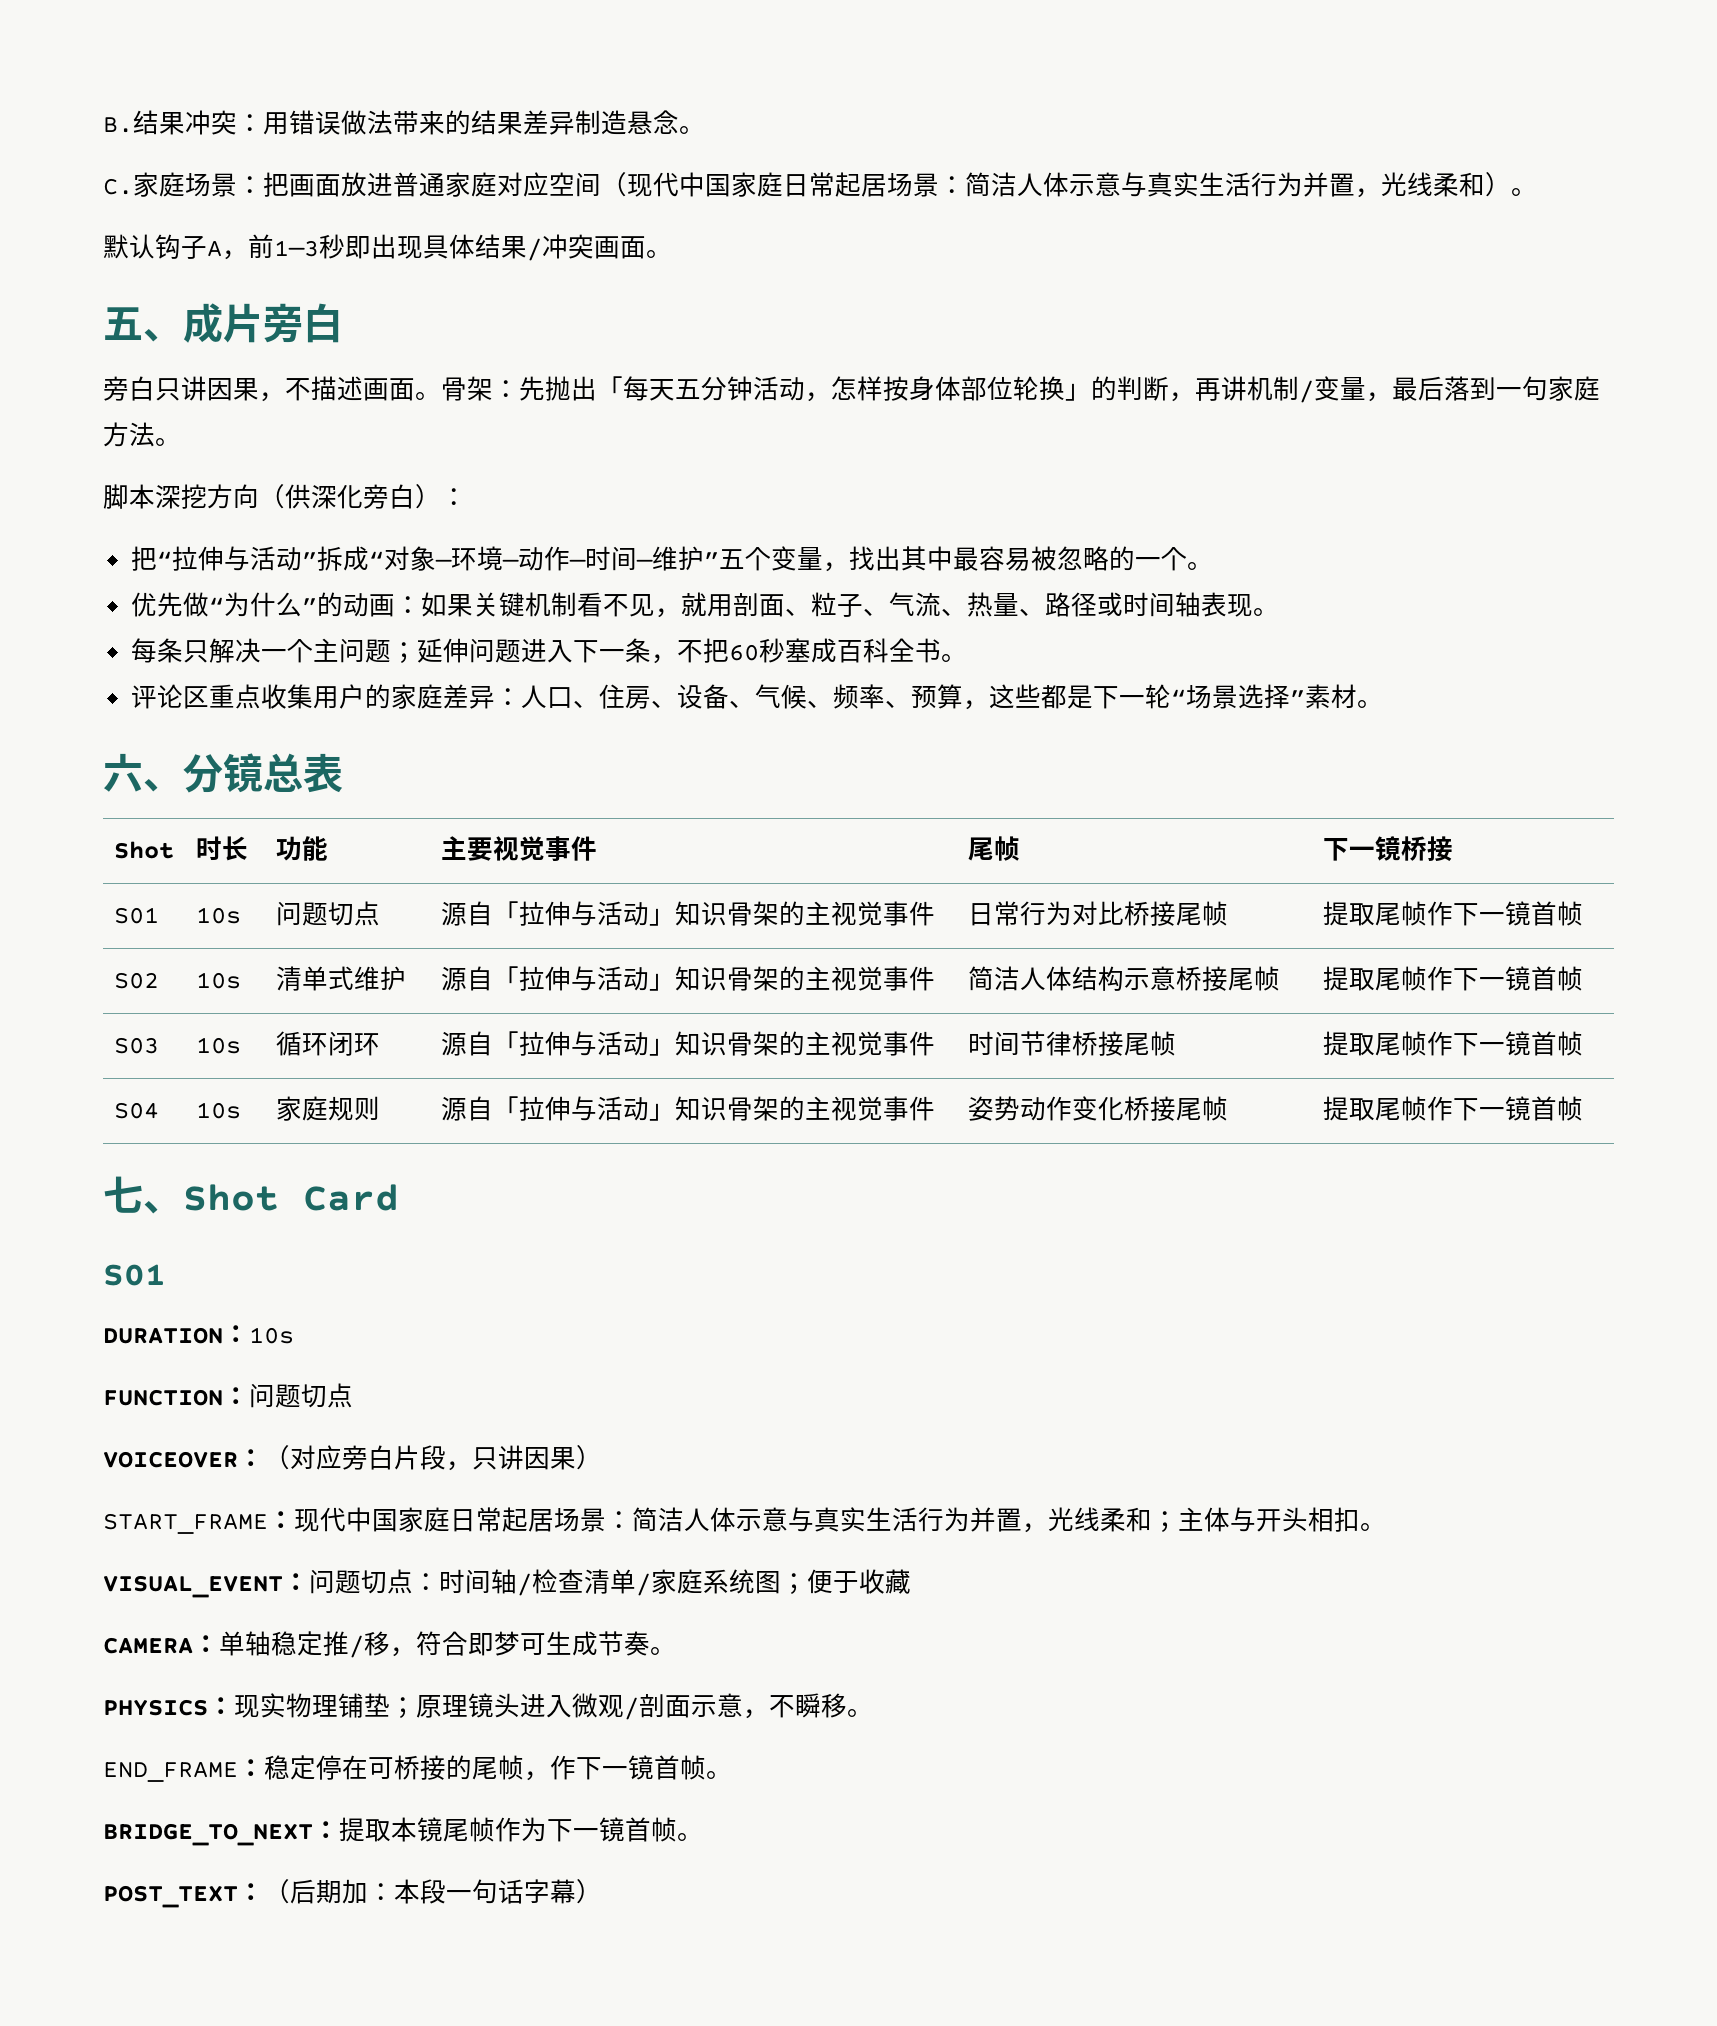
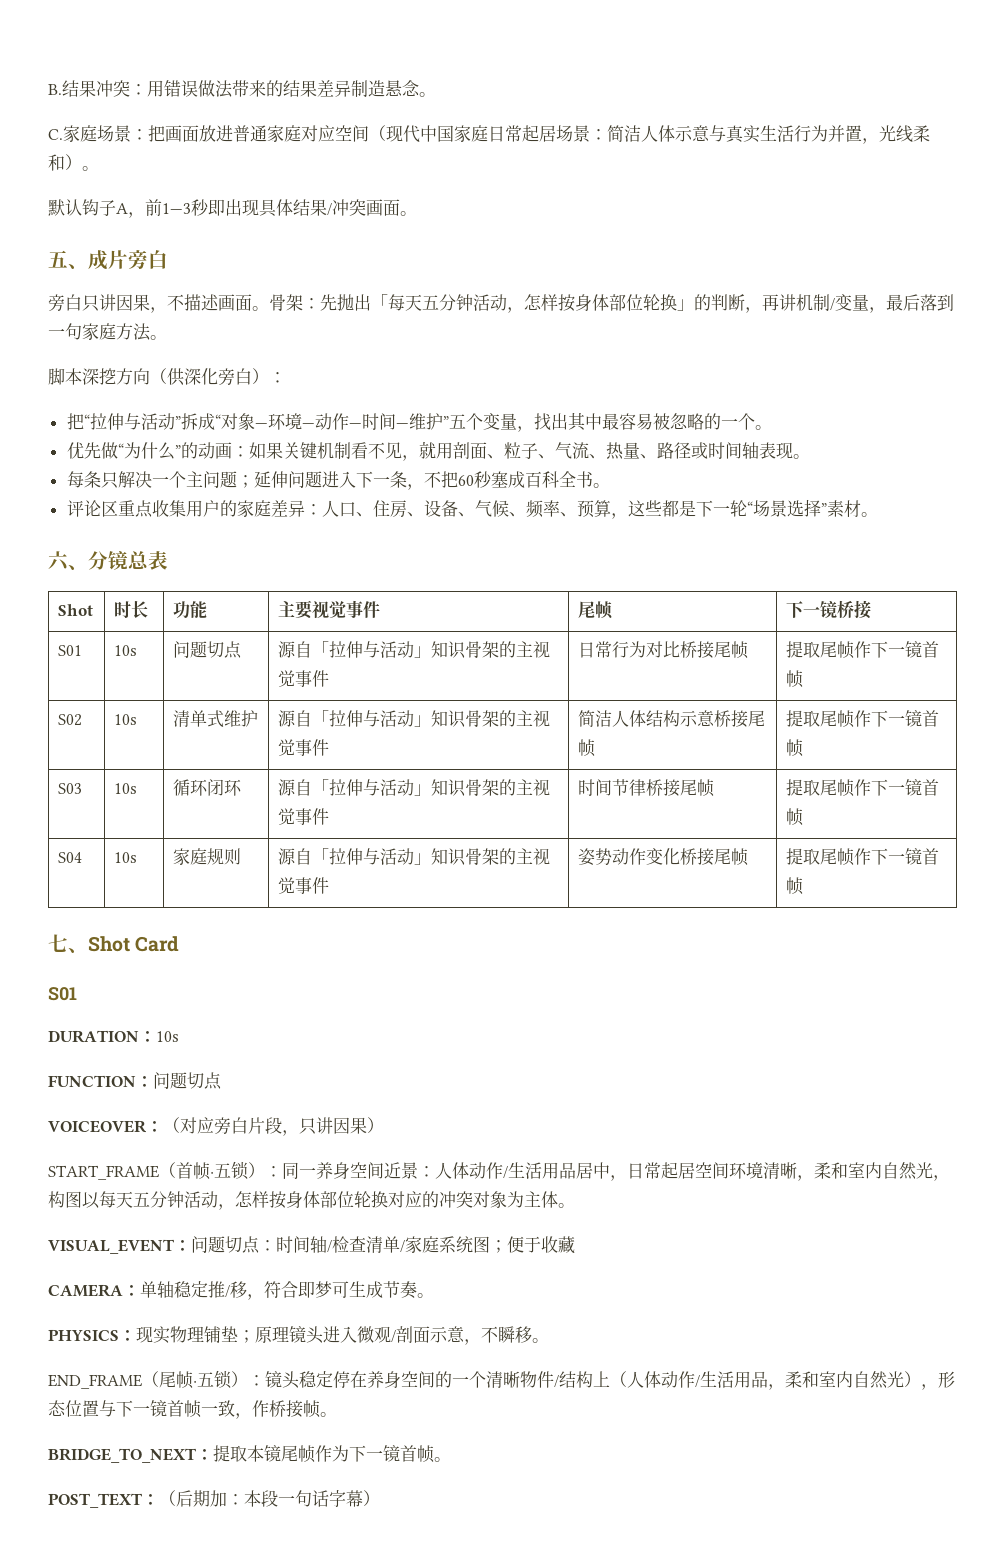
[268,1507,1360,1533] ：现代中国家庭日常起居场景：简洁人体示意与真实生活行为并置，光线柔和；主体与开头相扣 -> [159,1161,950,1181] [48,1191,558,1210] （首帧·五锁）：同一养身空间近景：人体动作/生活用品居中，日常起居空间环境清晰，柔和室内自然光，构图以每天五分钟活动，怎样按身体部位轮换对应的冲突对象为主体
[238,1755,680,1781] ：稳定停在可桥接的尾帧，作下一镜首 -> [142,1370,955,1390] [48,1399,303,1419] （尾帧·五锁）：镜头稳定停在养身空间的一个清晰物件/结构上（人体动作/生活用品，柔和室内自然光），形态位置与下一镜首帧一致，作桥接

